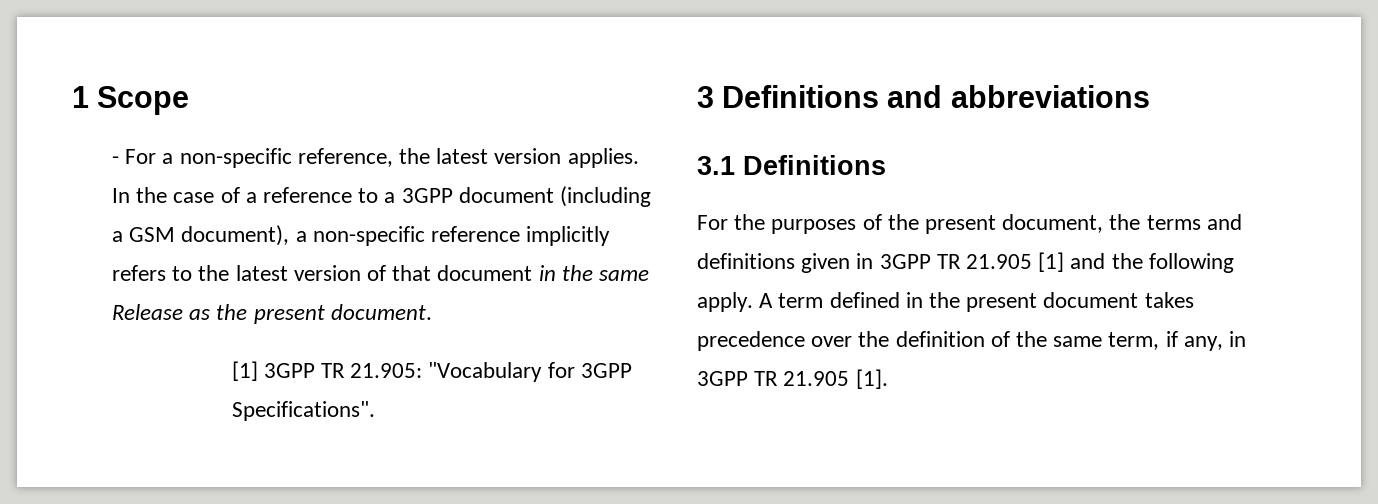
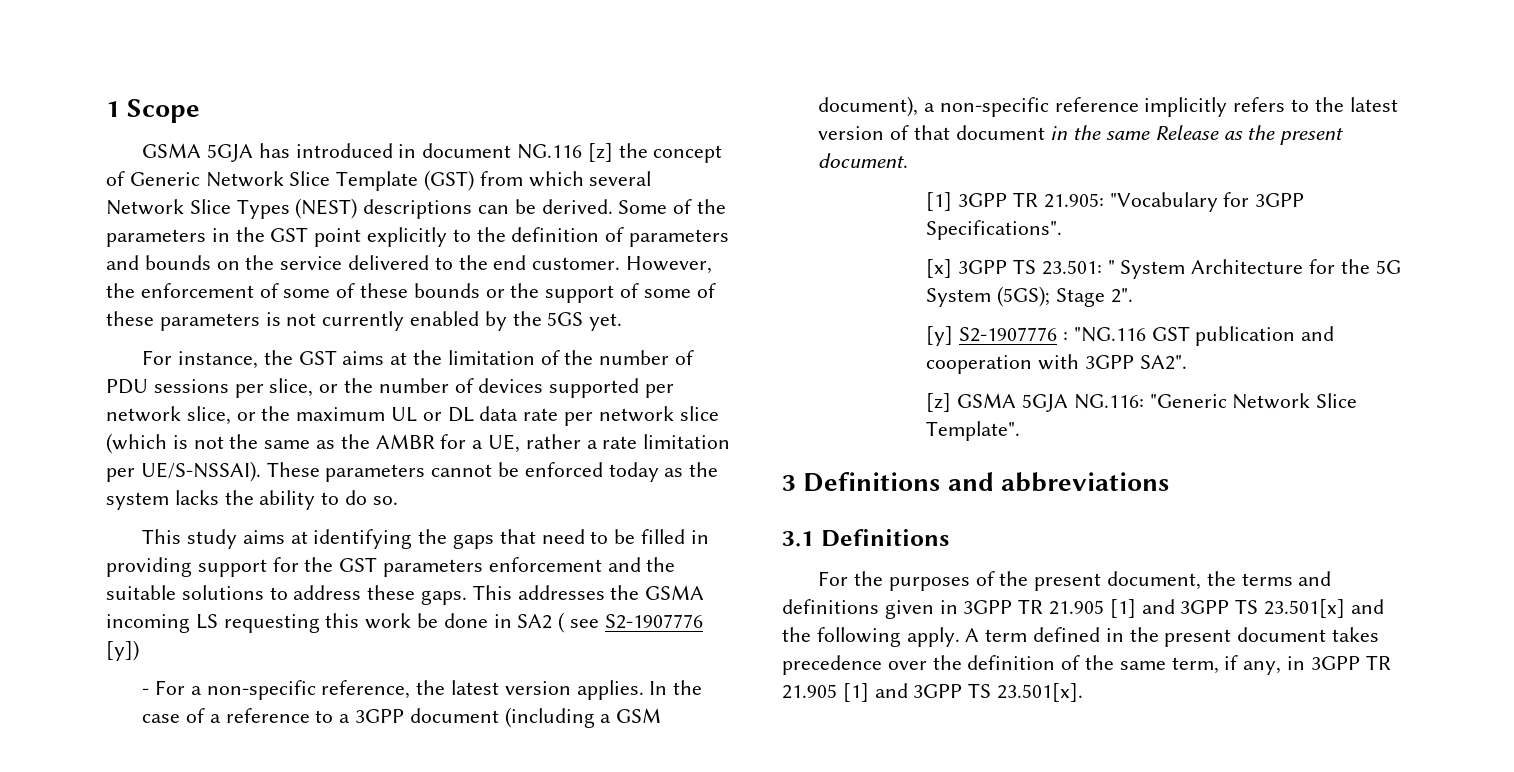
(190, 100) none -> [142,143,723,163] [106,170,652,191] [106,198,727,219] [106,227,730,247] [106,255,713,274] [106,283,716,303] [106,311,623,331] [142,350,694,369] [106,378,675,398] [106,406,719,426] [106,433,731,454] [106,461,719,482] [106,490,398,510] [142,529,709,549] [106,557,676,577] [106,585,705,605] [106,612,703,633] [106,640,139,661] // GSMA 5GJA has introduced in document NG.116 [z] the concept of Generic Network Slice Template (GST) from which several Network Slice Types (NEST) descriptions can be derived. Some of the parameters in the GST point explicitly to the definition of parameters and bounds on the service delivered to the end customer. However, the enforcement of some of these bounds or the support of some of these parameters is not currently enabled by the 5GS yet. // For instance, the GST aims at the limitation of the number of PDU sessions per slice, or the number of devices supported per network slice, or the maximum UL or DL data rate per network slice (which is not the same as the AMBR for a UE, rather a rate limitation per UE/S-NSSAI). These parameters cannot be enforced today as the system lacks the ability to do so. // This study aims at identifying the gaps that need to be filled in providing support for the GST parameters enforcement and the suitable solutions to address these gaps. This addresses the GSMA incoming LS requesting this work be done in SA2 ( see S2-1907776 [y])
(375, 411) none -> [926,259,1401,279] [926,286,1133,307] [926,326,1335,346] [926,354,1187,374] [926,393,1358,412] [926,421,1021,441] // [x] 3GPP TS 23.501: " System Architecture for the 5G System (5GS); Stage 2". // [y] S2-1907776 : "NG.116 GST publication and cooperation with 3GPP SA2". // [z] GSMA 5GJA NG.116: "Generic Network Slice Template".
(1106, 261) none -> [1180,599,1384,618] 3GPP TS 23.501[x] and
[855,369,888,389] [1]. -> [842,683,1084,702] [1] and 3GPP TS 23.501[x].

